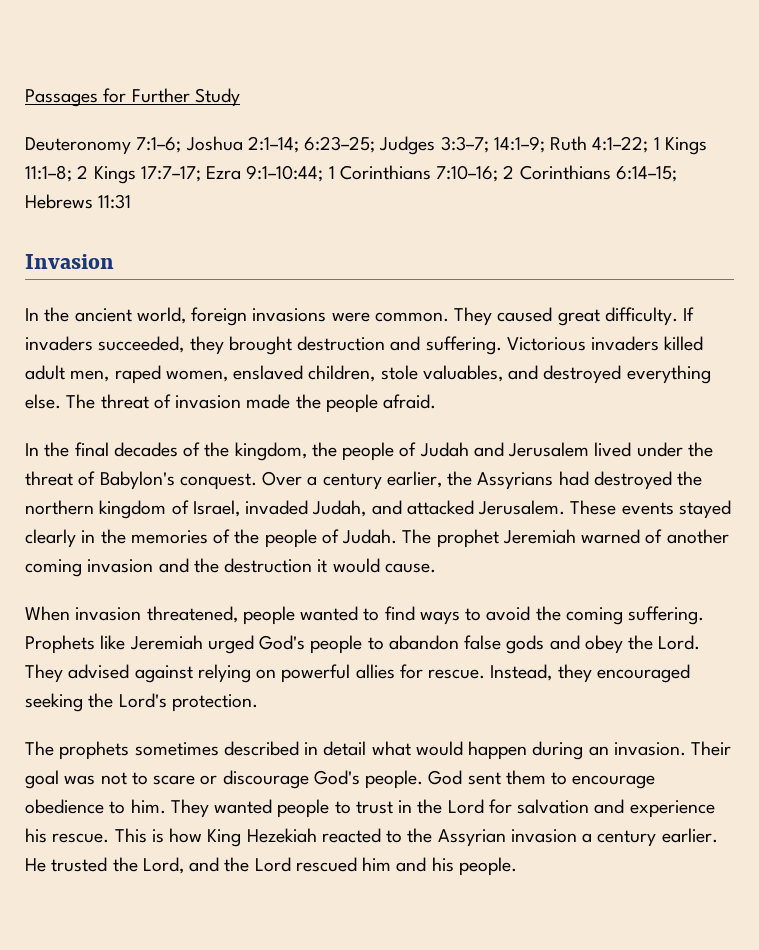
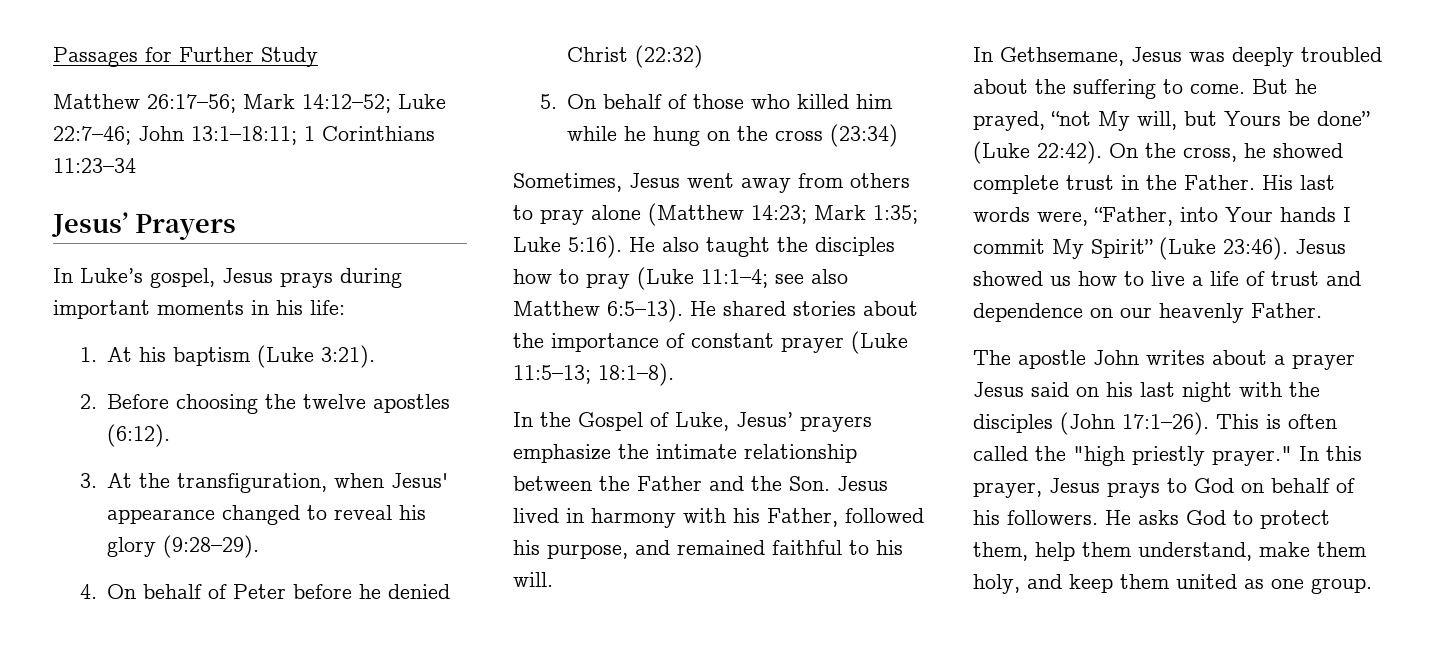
[25,136,707,155] [25,165,677,184] [25,194,132,209] [25,254,114,269] [25,307,695,326] [25,336,704,355] [25,365,711,384] [25,394,437,413] [25,442,713,461] [25,471,703,490] [25,500,731,519] [25,529,729,548] [25,558,436,577] [25,606,705,625] [25,635,701,654] [25,664,690,683] [25,693,258,712] [25,741,732,760] [25,770,656,789] [25,799,715,818] [25,828,718,847] [25,857,517,876] Deuteronomy 7:1–6; Joshua 2:1–14; 6:23–25; Judges 3:3–7; 14:1–9; Ruth 4:1–22; 1 Kings 11:1–8; 2 Kings 17:7–17; Ezra 9:1–10:44; 1 Corinthians 7:10–16; 2 Corinthians 6:14–15; Hebrews 11:31 // Invasion // In the ancient world, foreign invasions were common. They caused great difficulty. If invaders succeeded, they brought destruction and suffering. Victorious invaders killed adult men, raped women, enslaved children, stole valuables, and destroyed everything else. The threat of invasion made the people afraid. // In the final decades of the kingdom, the people of Judah and Jerusalem lived under the threat of Babylon's conquest. Over a century earlier, the Assyrians had destroyed the northern kingdom of Israel, invaded Judah, and attacked Jerusalem. These events stayed clearly in the memories of the people of Judah. The prophet Jeremiah warned of another coming invasion and the destruction it would cause. // When invasion threatened, people wanted to find ways to avoid the coming suffering. Prophets like Jeremiah urged God's people to abandon false gods and obey the Lord. They advised against relying on powerful allies for rescue. Instead, they encouraged seeking the Lord's protection. // The prophets sometimes described in detail what would happen during an invasion. Their goal was not to scare or discourage God's people. God sent them to encourage obedience to him. They wanted people to trust in the Lord for salvation and experience his rescue. This is how King Hezekiah reacted to the Assyrian invasion a century earlier. He trusted the Lord, and the Lord rescued him and his people. -> [53,94,446,113] [53,126,435,145] [53,158,136,173] [52,212,236,240] [53,268,402,288] [53,300,345,319] [79,345,376,368] [79,394,451,414] [107,424,171,447] [79,473,449,493] [107,505,427,525] [107,535,260,558] [79,584,451,599] [567,45,704,68] [539,94,894,109] [567,124,899,147] [513,173,910,193] [513,203,918,226] [513,235,895,258] [513,267,848,290] [513,299,918,322] [513,331,908,354] [513,363,674,386] [513,412,872,432] [513,444,857,463] [513,476,888,491] [513,508,924,528] [513,540,903,559] [513,572,553,587] [973,47,1382,67] [973,79,1317,99] [973,111,1370,131] [973,141,1343,164] [973,175,1335,194] [973,207,1351,226] [973,237,1346,260] [973,271,1361,286] [973,303,1322,323] [973,350,1355,370] [973,382,1320,402] [973,412,1337,435] [973,446,1362,466] [973,478,1355,498] [973,510,1330,529] [973,542,1367,561] [973,574,1372,594] Matthew 26:17–56; Mark 14:12–52; Luke 22:7–46; John 13:1–18:11; 1 Corinthians 11:23–34 // Jesus’ Prayers // In Luke’s gospel, Jesus prays during important moments in his life: // 1. At his baptism (Luke 3:21). // 2. Before choosing the twelve apostles (6:12). // 3. At the transfiguration, when Jesus' appearance changed to reveal his glory (9:28–29). // 4. On behalf of Peter before he denied Christ (22:32) // 5. On behalf of those who killed him while he hung on the cross (23:34) // Sometimes, Jesus went away from others to pray alone (Matthew 14:23; Mark 1:35; Luke 5:16). He also taught the disciples how to pray (Luke 11:1–4; see also Matthew 6:5–13). He shared stories about the importance of constant prayer (Luke 11:5–13; 18:1–8). // In the Gospel of Luke, Jesus’ prayers emphasize the intimate relationship between the Father and the Son. Jesus lived in harmony with his Father, followed his purpose, and remained faithful to his will. // In Gethsemane, Jesus was deeply troubled about the suffering to come. But he prayed, “not My will, but Yours be done” (Luke 22:42). On the cross, he showed complete trust in the Father. His last words were, “Father, into Your hands I commit My Spirit” (Luke 23:46). Jesus showed us how to live a life of trust and dependence on our heavenly Father. // The apostle John writes about a prayer Jesus said on his last night with the disciples (John 17:1–26). This is often called the "high priestly prayer." In this prayer, Jesus prays to God on behalf of his followers. He asks God to protect them, help them understand, make them holy, and keep them united as one group.

